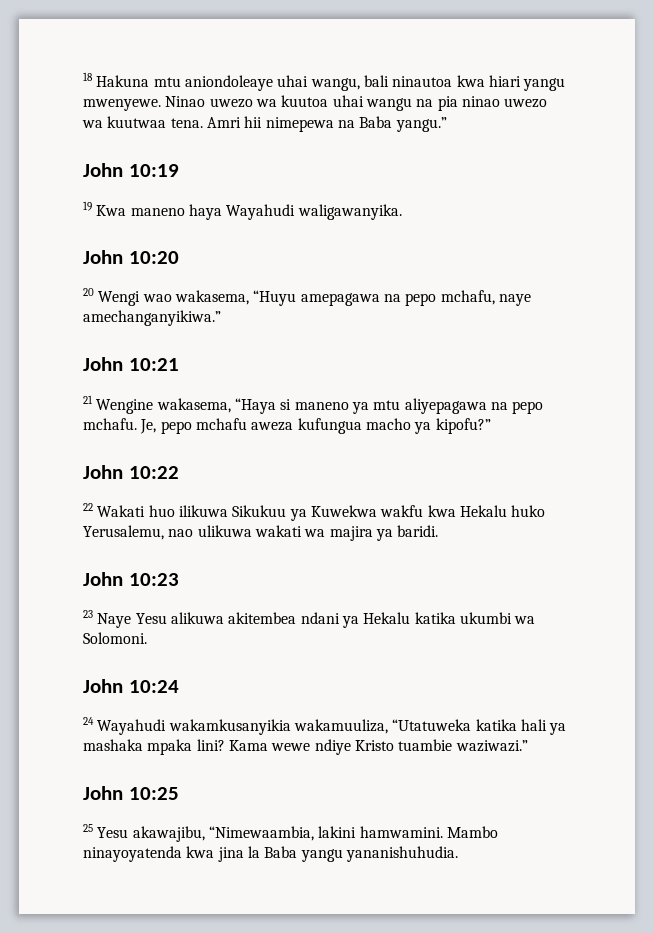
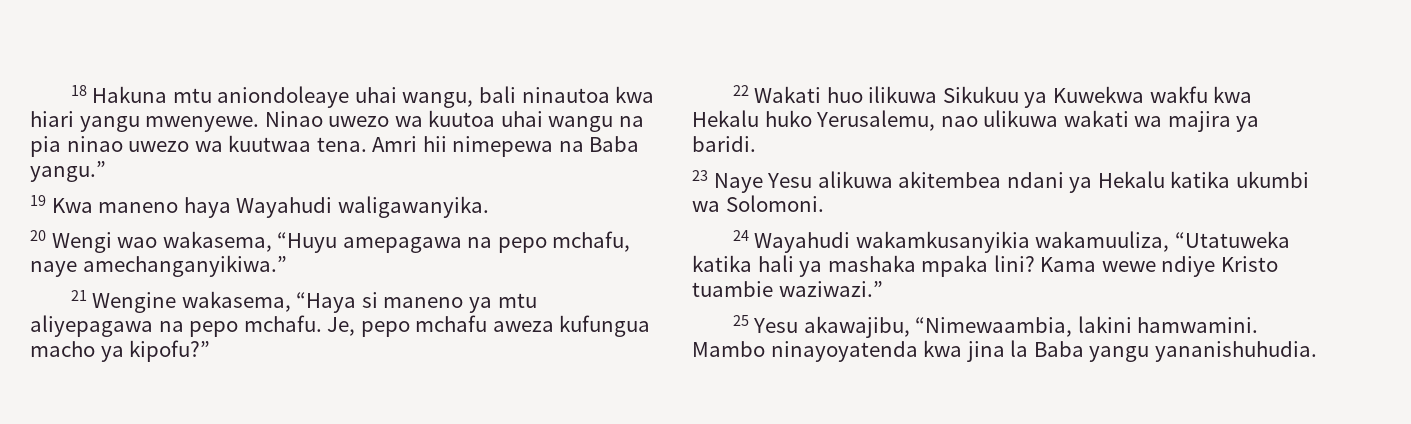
[83,163,179,177] // John 10:19 -> (106, 171) none
[83,250,179,264] // John 10:20 -> (489, 207) none
[83,357,179,371] // John 10:21 -> (287, 266) none
[83,465,179,479] // John 10:22 -> (211, 351) none
[83,572,179,586] // John 10:23 -> (756, 144) none
[83,679,179,693] // John 10:24 -> (824, 203) none
[83,786,179,800] // John 10:25 -> (883, 289) none

